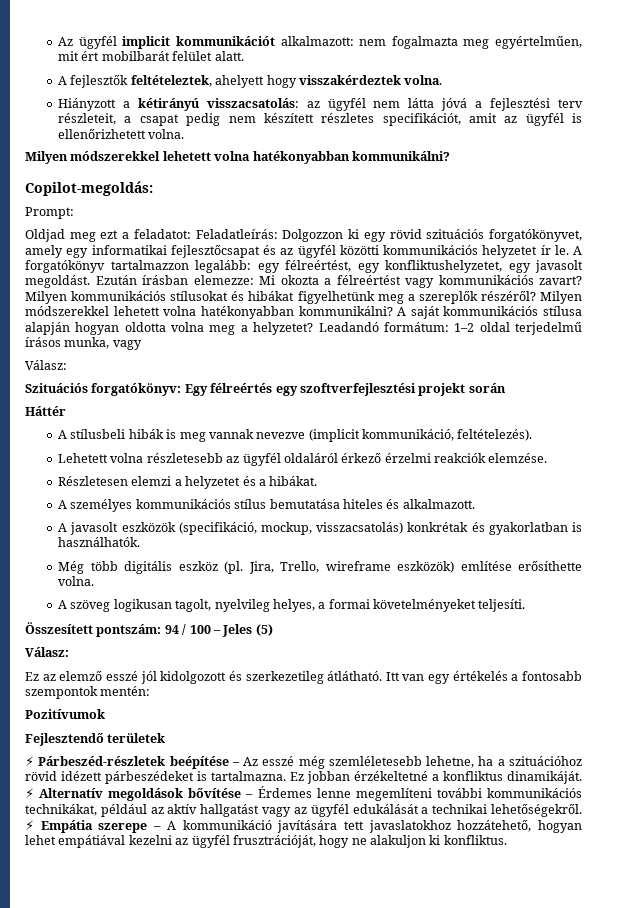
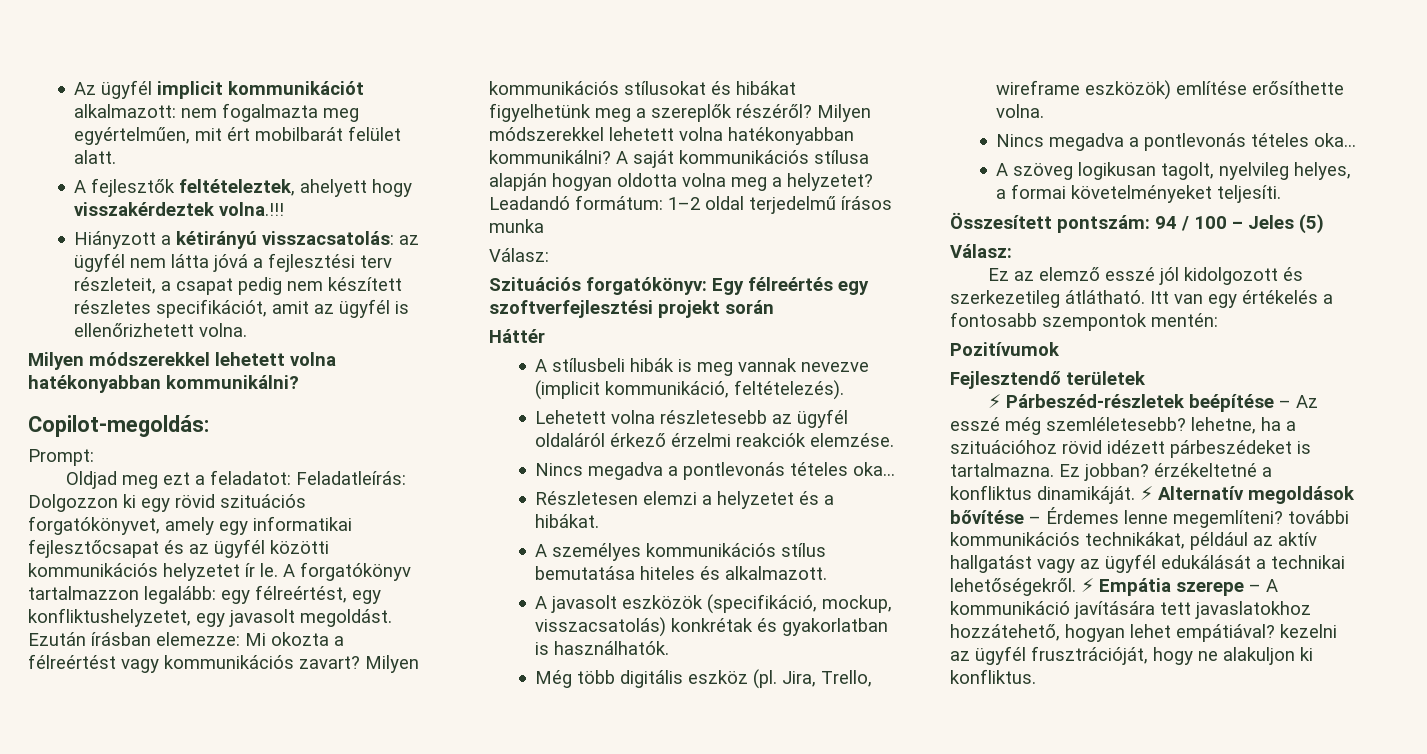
[404,75,443,85] volna. -> [219,202,285,216] volna.!!!
[64,337,142,350] munka, vagy -> [489,219,544,233] munka
(548, 458) none -> [535,462,896,480] // Nincs megadva a pontlevonás tételes oka…
(95, 581) none -> [996,133,1357,151] // Nincs megadva a pontlevonás tételes oka…
[328,756,422,766] szemléletesebb -> [1046,417,1186,431] szemléletesebb?
[307,771,350,784] jobban -> [1084,463,1149,481] jobban?
[355,788,432,801] megemlíteni -> [1173,510,1283,528] megemlíteni?
[58,835,126,848] empátiával -> [1176,624,1275,642] empátiával?

